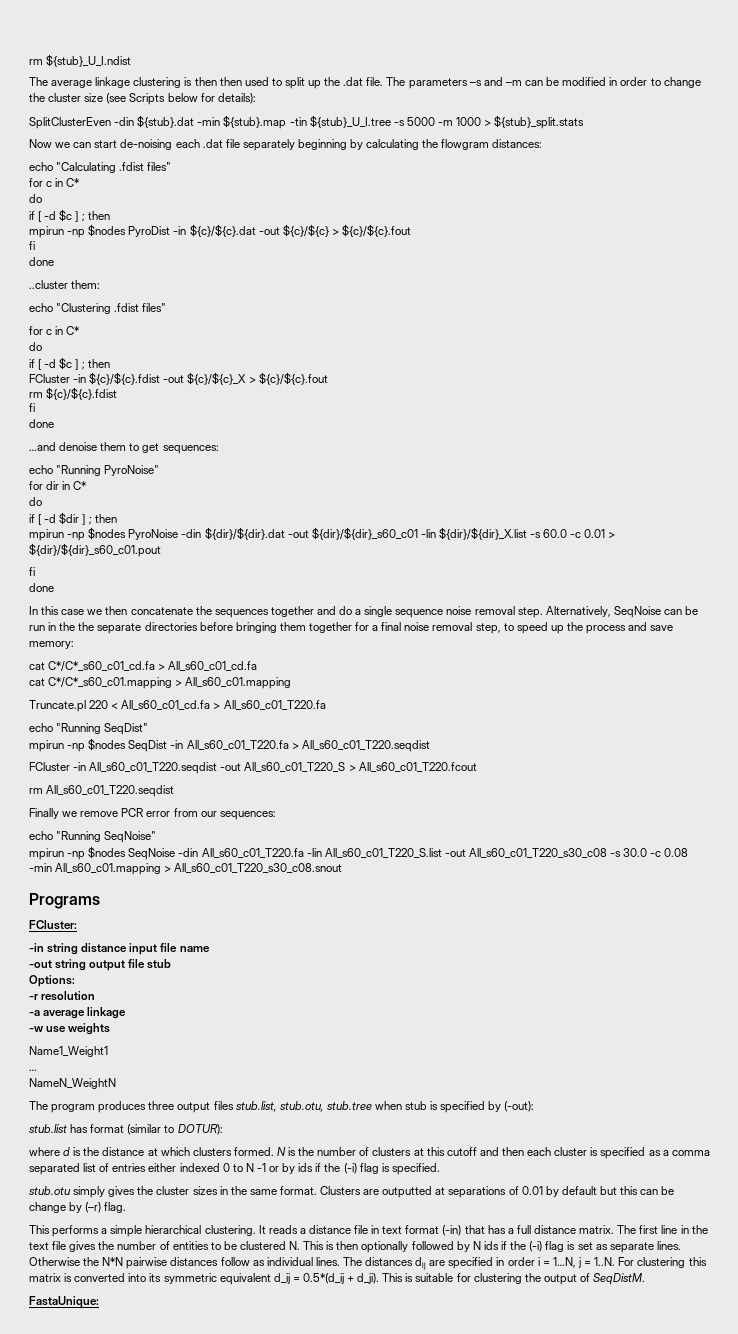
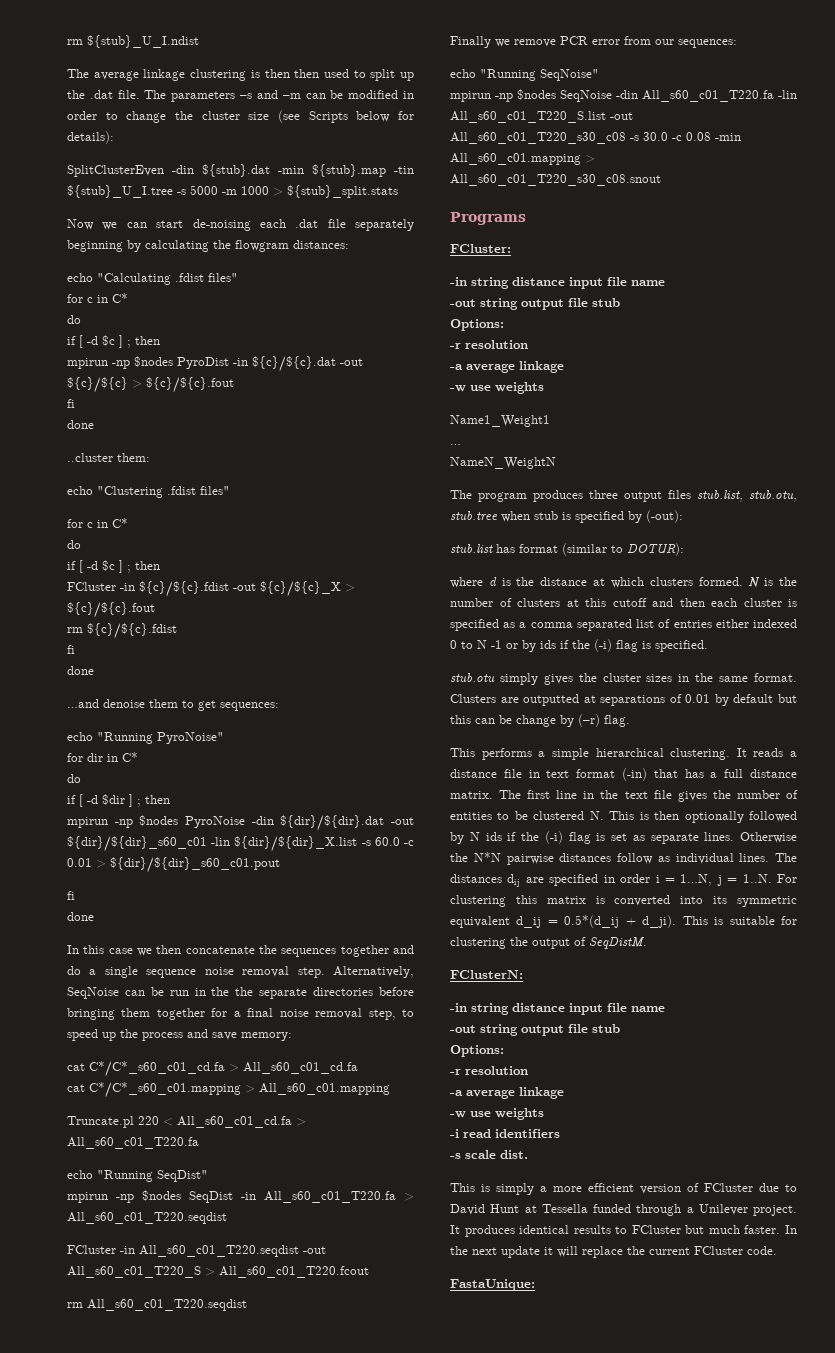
(646, 1279) none -> [450,970,523,979] [450,1003,665,1015] [450,1024,620,1036] [450,1045,504,1057] [450,1066,528,1075] [450,1087,564,1099] [450,1108,544,1120] [450,1129,560,1138] [450,1150,528,1159] [450,1183,797,1195] [450,1204,797,1216] [450,1225,797,1237] [450,1246,777,1258] // FClusterN: // -in string distance input file name // -out string output file stub // Options: // -r resolution // -a average linkage // -w use weights // -i read identifiers // -s scale dist. // This is simply a more efficient version of FCluster due to David Hunt at Tessella funded through a Unilever project. It produces identical results to FCluster but much faster. In the next update it will replace the current FCluster code.

